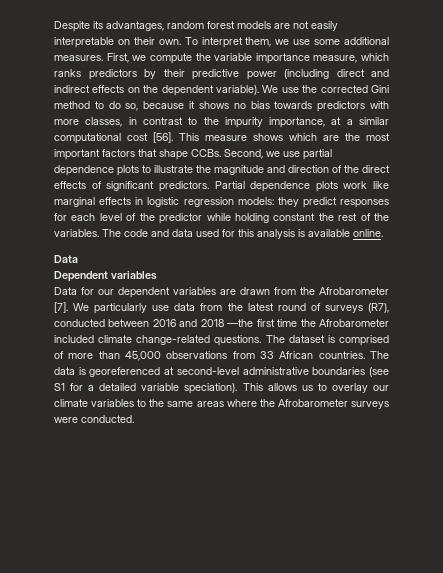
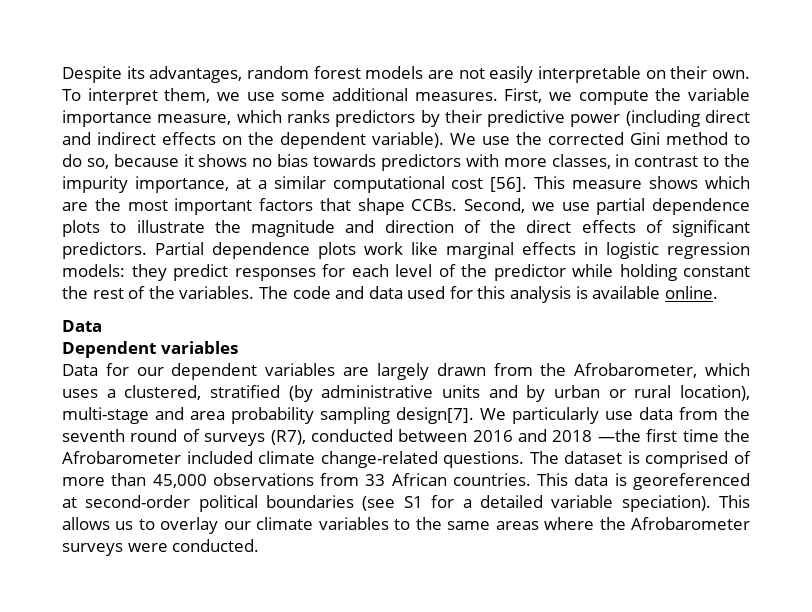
(236, 292) none -> [376,363,429,380] largely
[319,287,389,295] [54,302,68,313] Afrobarometer [7]. -> [574,363,750,378] [62,385,750,402] [62,407,474,424] Afrobarometer, which uses a clustered, stratified (by administrative units and by urban or rural location), multi-stage and area probability sampling design[7].
[247,303,274,311] latest -> [62,429,125,442] seventh
[370,351,389,359] The -> [537,473,569,486] This
[176,367,309,375] second-level administrative -> [85,495,258,512] second-order political

